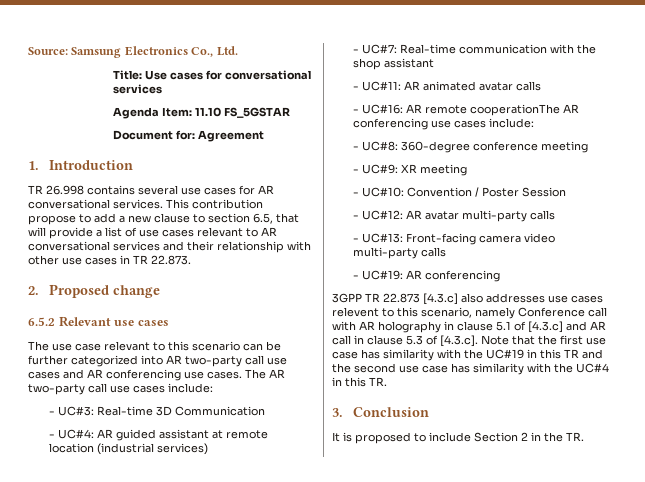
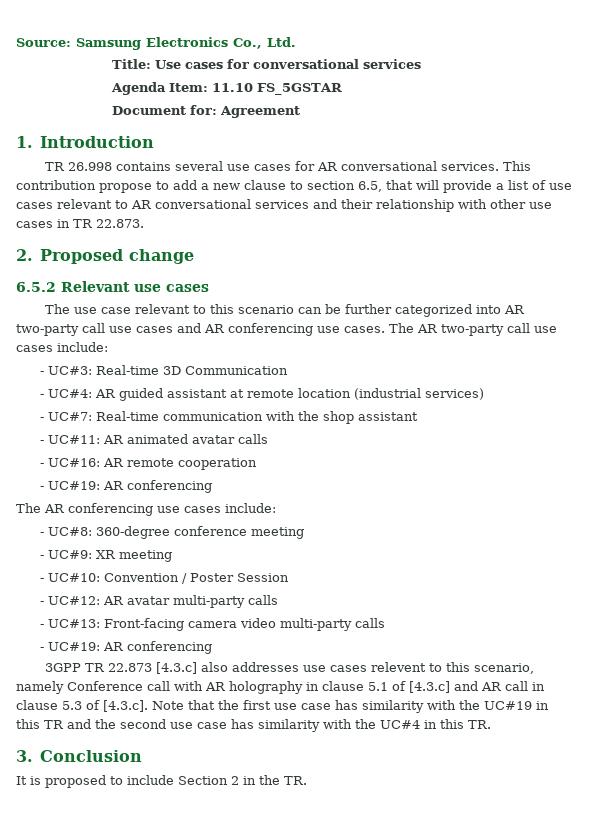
[470,104,561,116] cooperationThe -> [178,458,258,470] [40,480,213,493] [16,503,41,513] cooperation // - UC#19: AR conferencing // The

